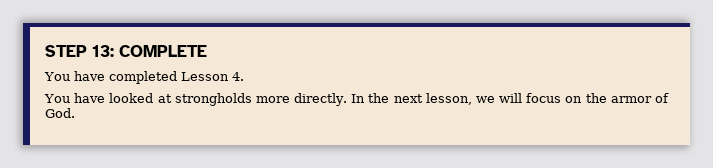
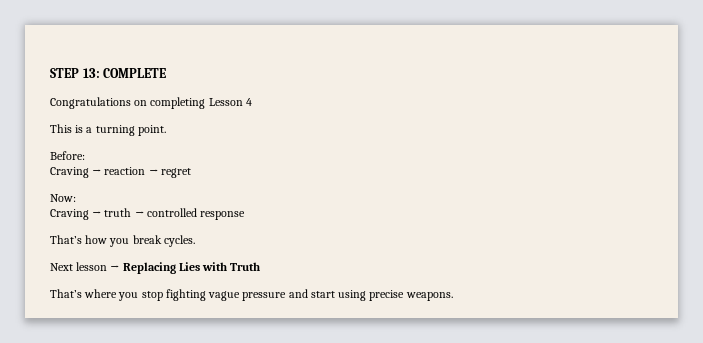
[44,71,244,84] [44,93,669,106] [45,108,75,118] You have completed Lesson 4. // You have looked at strongholds more directly. In the next lesson, we will focus on the armor of God. -> [50,97,252,109] [50,124,166,136] [50,151,85,160] [50,167,191,178] [50,194,76,202] [50,208,246,220] [50,235,195,247] [50,262,261,274] [50,289,453,301] Congratulations on completing Lesson 4 // This is a turning point. // Before: // Craving → reaction → regret // Now: // Craving → truth → controlled response // That’s how you break cycles. // Next lesson → Replacing Lies with Truth // That’s where you stop fighting vague pressure and start using precise weapons.

